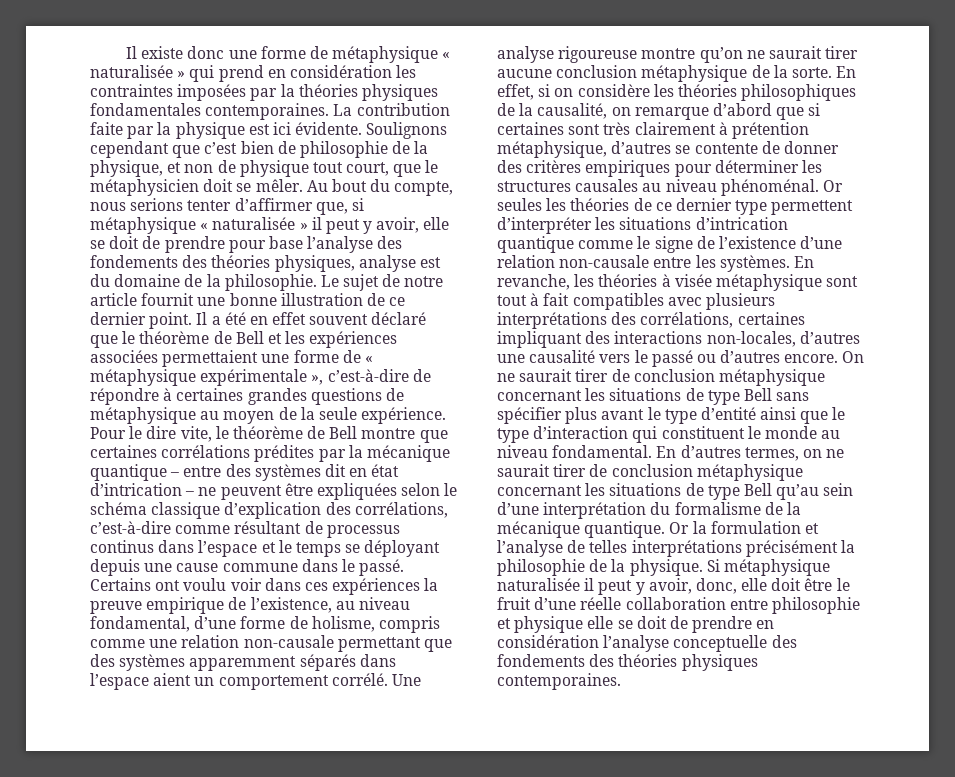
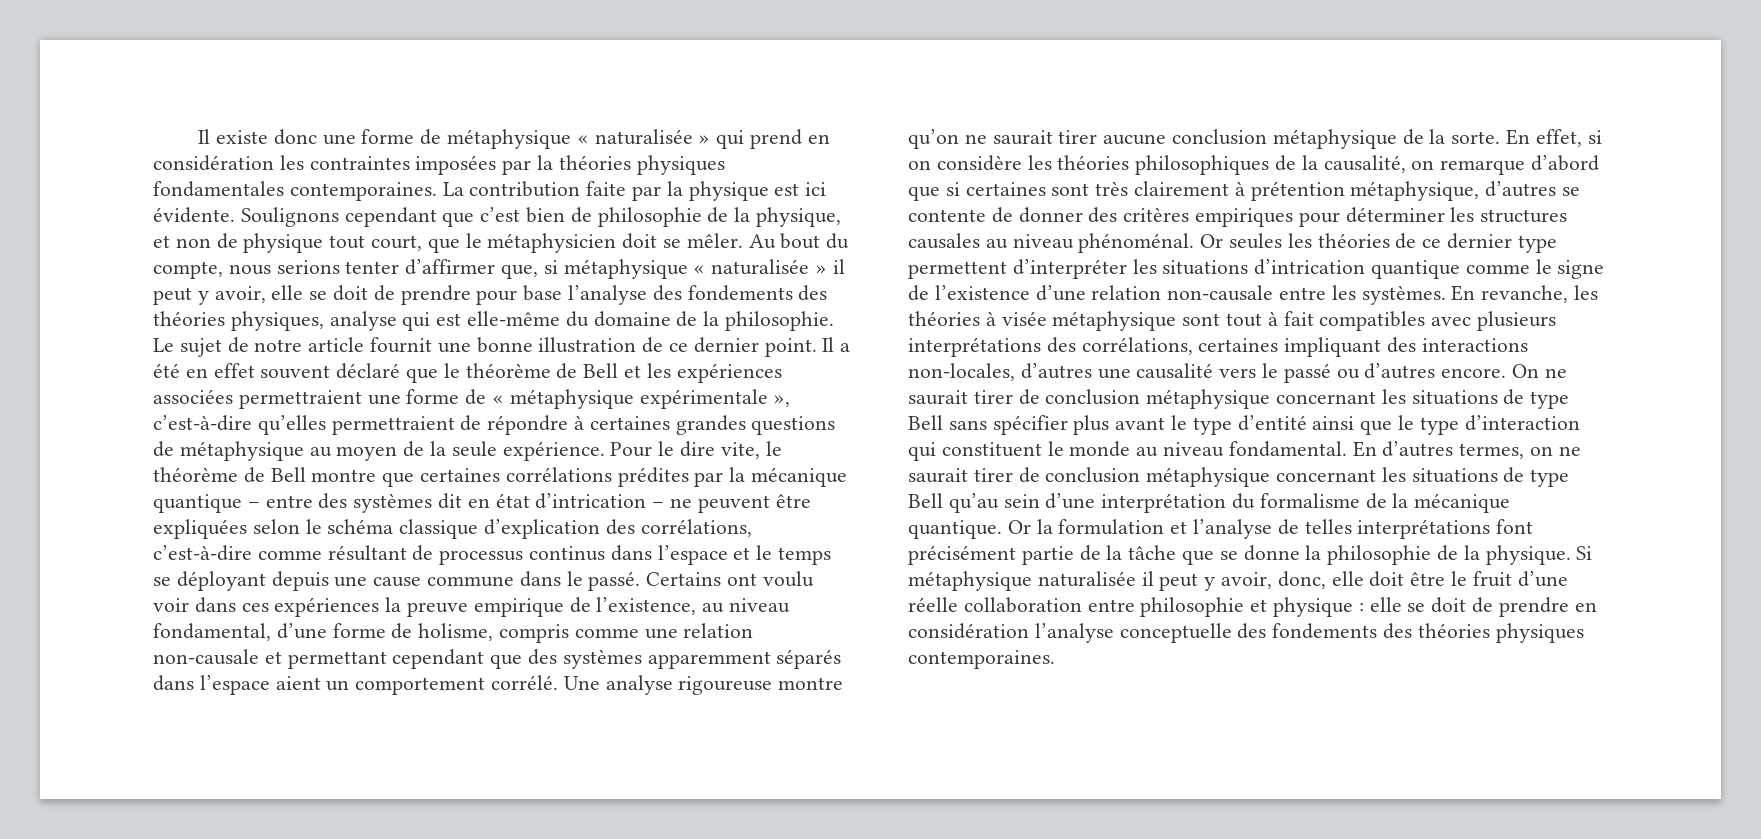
[419,257,441,268] est -> [402,311,561,331] qui est elle-même
[162,350,259,367] permettaient -> [238,390,362,409] permettraient
(409, 375) none -> [257,415,455,435] qu’elles permettraient
[337,637,421,652] permettant -> [264,649,485,669] et permettant cependant
[745,540,838,557] précisément -> [1496,519,1534,534] [908,545,1300,565] font précisément partie de la tâche que se donne
(584, 624) none -> [1358,603,1364,612] :

